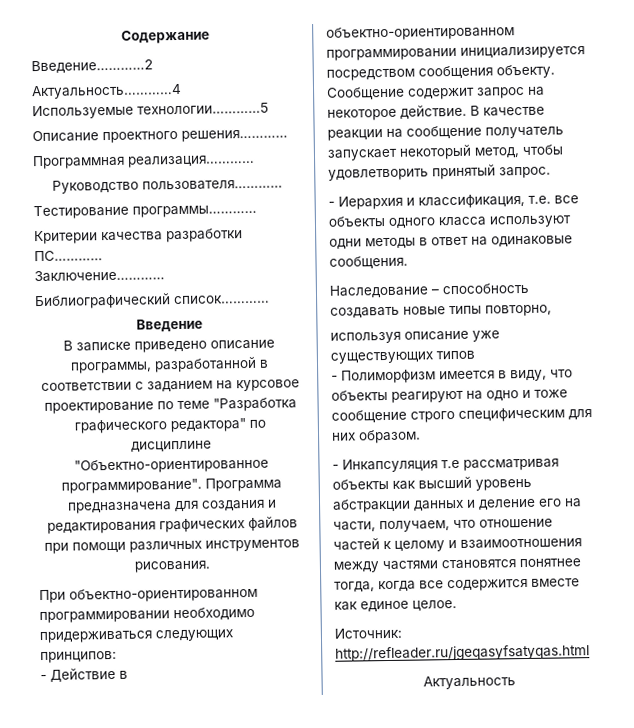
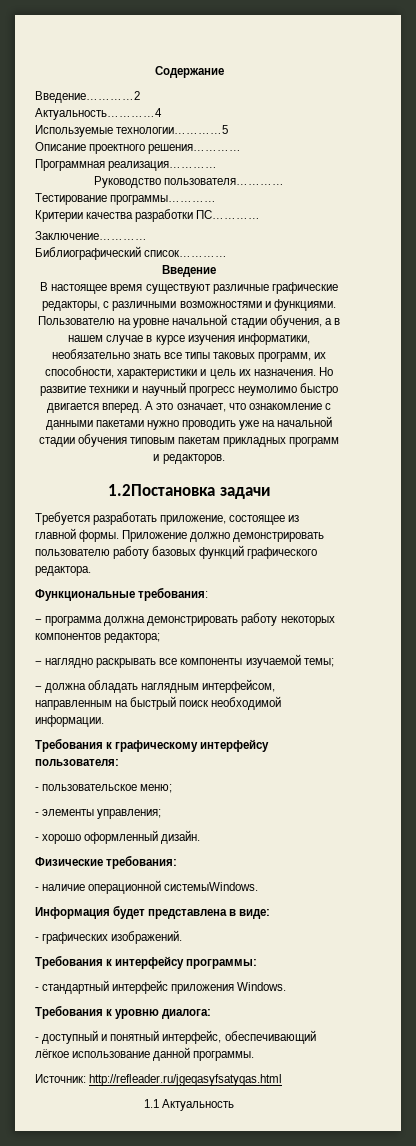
[76,339,275,353] [70,356,269,374] [40,379,300,393] [43,397,297,414] [74,418,266,434] [130,440,212,453] [73,457,269,474] [60,477,282,494] [66,499,277,514] [46,516,298,534] [44,539,300,554] [134,560,210,573] [39,586,258,604] [39,606,255,624] [39,629,233,644] [40,650,117,664] [40,667,128,683] [326,25,515,41] [326,46,585,61] [326,64,555,81] [327,86,545,101] [327,104,545,121] [327,125,564,141] [327,144,563,161] [328,164,551,181] [328,193,579,210] [328,215,572,229] [329,235,573,250] [329,255,408,270] [329,282,529,299] [330,304,552,319] [330,330,500,344] [330,350,475,364] [331,369,573,384] [331,389,568,403] [331,407,592,424] [331,429,421,444] [332,458,559,473] [332,476,532,491] [332,498,582,513] [333,518,553,533] [333,538,582,552] [333,558,581,573] [334,578,580,593] [334,600,457,613] записке приведено описание программы, разработанной в соответствии с заданием на курсовое проектирование по теме "Разработка графического редактора" по дисциплине "Объектно-ориентированное программирование". Программа предназначена для создания и редактирования графических файлов при помощи различных инструментов рисования. // При объектно-ориентированном программировании необходимо придерживаться следующих принципов: // - Действие в объектно-ориентированном программировании инициализируется посредством сообщения объекту. Сообщение содержит запрос на некоторое действие. В качестве реакции на сообщение получатель запускает некоторый метод, чтобы удовлетворить принятый запрос. // - Иерархия и классификация, т.е. все объекты одного класса используют одни методы в ответ на одинаковые сообщения. // Наследование – способность создавать новые типы повторно, // используя описание уже существующих типов // - Полиморфизм имеется в виду, что объекты реагируют на одно и тоже сообщение строго специфическим для них образом. // - Инкапсуляция т.е рассматривая объекты как высший уровень абстракции данных и деление его на части, получаем, что отношение частей к целому и взаимоотношения между частями становятся понятнее тогда, когда все содержится вместе как единое целое. -> [51,282,338,294] [42,299,336,311] [38,314,340,328] [68,333,310,345] [51,349,327,362] [45,366,333,379] [40,382,338,396] [47,401,331,413] [45,416,333,430] [38,434,340,447] [153,454,225,464] [108,484,270,499] [35,512,300,525] [35,528,325,542] [35,545,318,559] [35,566,91,576] [35,587,209,601] [35,613,335,626] [35,633,161,643] [35,654,334,668] [35,679,276,693] [35,696,282,710] [35,715,104,727] [35,738,270,752] [35,759,119,766] [35,784,173,793] [35,809,162,819] [35,830,201,844] [35,855,178,869] [35,880,259,894] [35,905,271,919] [35,930,183,944] [35,955,258,969] [35,980,287,994] [35,1005,212,1019] [35,1030,316,1044] [35,1047,255,1061] настоящее время существуют различные графические редакторы, с различными возможностями и функциями. Пользователю на уровне начальной стадии обучения, а в нашем случае в курсе изучения информатики, необязательно знать все типы таковых программ, их способности, характеристики и цель их назначения. Но развитие техники и научный прогресс неумолимо быстро двигается вперед. А это означает, что ознакомление с данными пакетами нужно проводить уже на начальной стадии обучения типовым пакетам прикладных программ и редакторов. // 1.2Постановка задачи // Требуется разработать приложение, состоящее из главной формы. Приложение должно демонстрировать пользователю работу базовых функций графического редактора. // Функциональные требования: // − программа должна демонстрировать работу некоторых компонентов редактора; // − наглядно раскрывать все компоненты изучаемой темы; // − должна обладать наглядным интерфейсом, направленным на быстрый поиск необходимой информации. // Требования к графическому интерфейсу пользователя: // - пользовательское меню; // - элементы управления; // - хорошо оформленный дизайн. // Физические требования: // - наличие операционной системыWindows. // Информация будет представлена в виде: // - графических изображений. // Требования к интерфейсу программы: // - стандартный интерфейс приложения Windows. // Требования к уровню диалога: // - доступный и понятный интерфейс, обеспечивающий лёгкое использование данной программы.
(590, 653) none -> [143,1099,159,1108] 1.1

